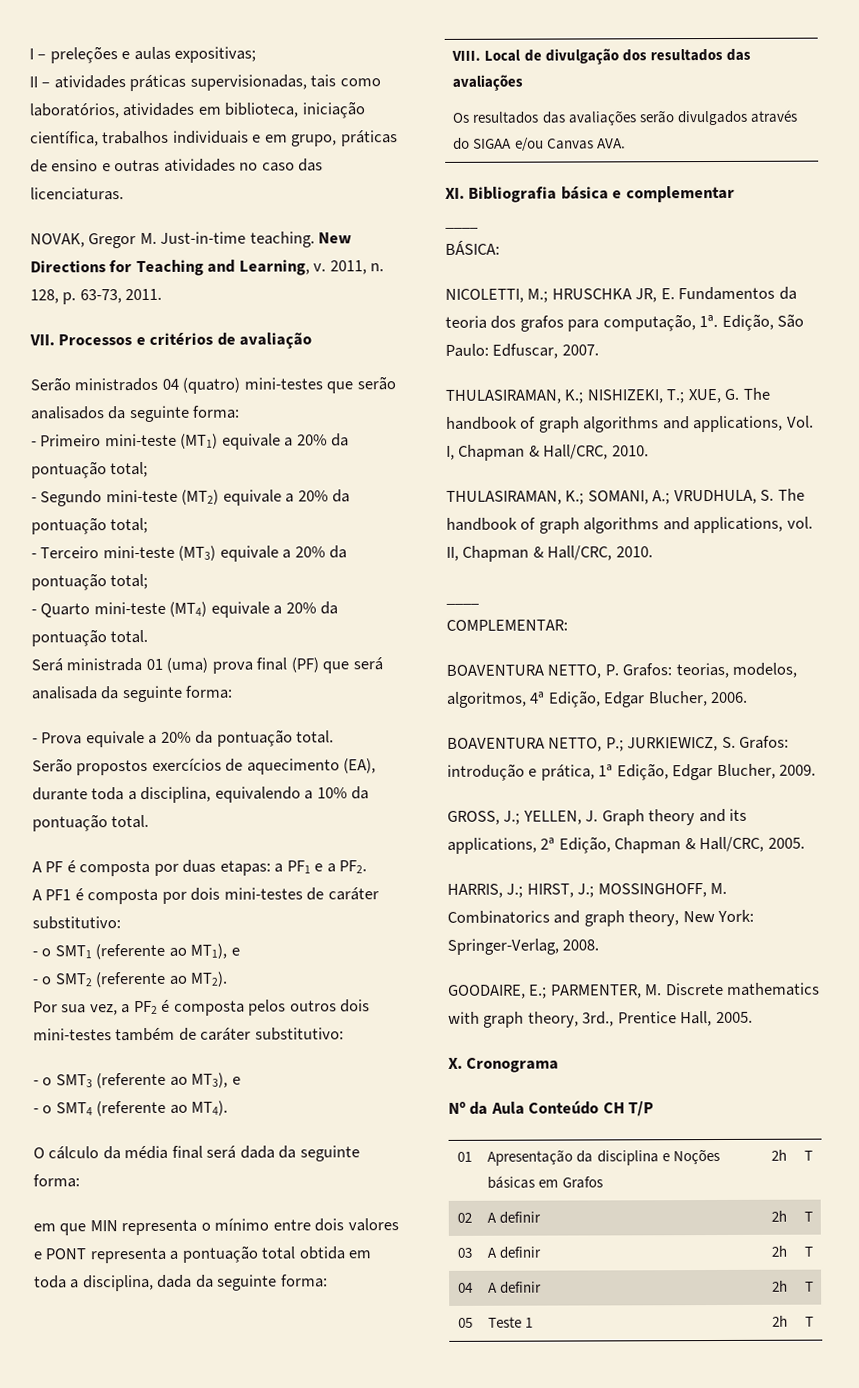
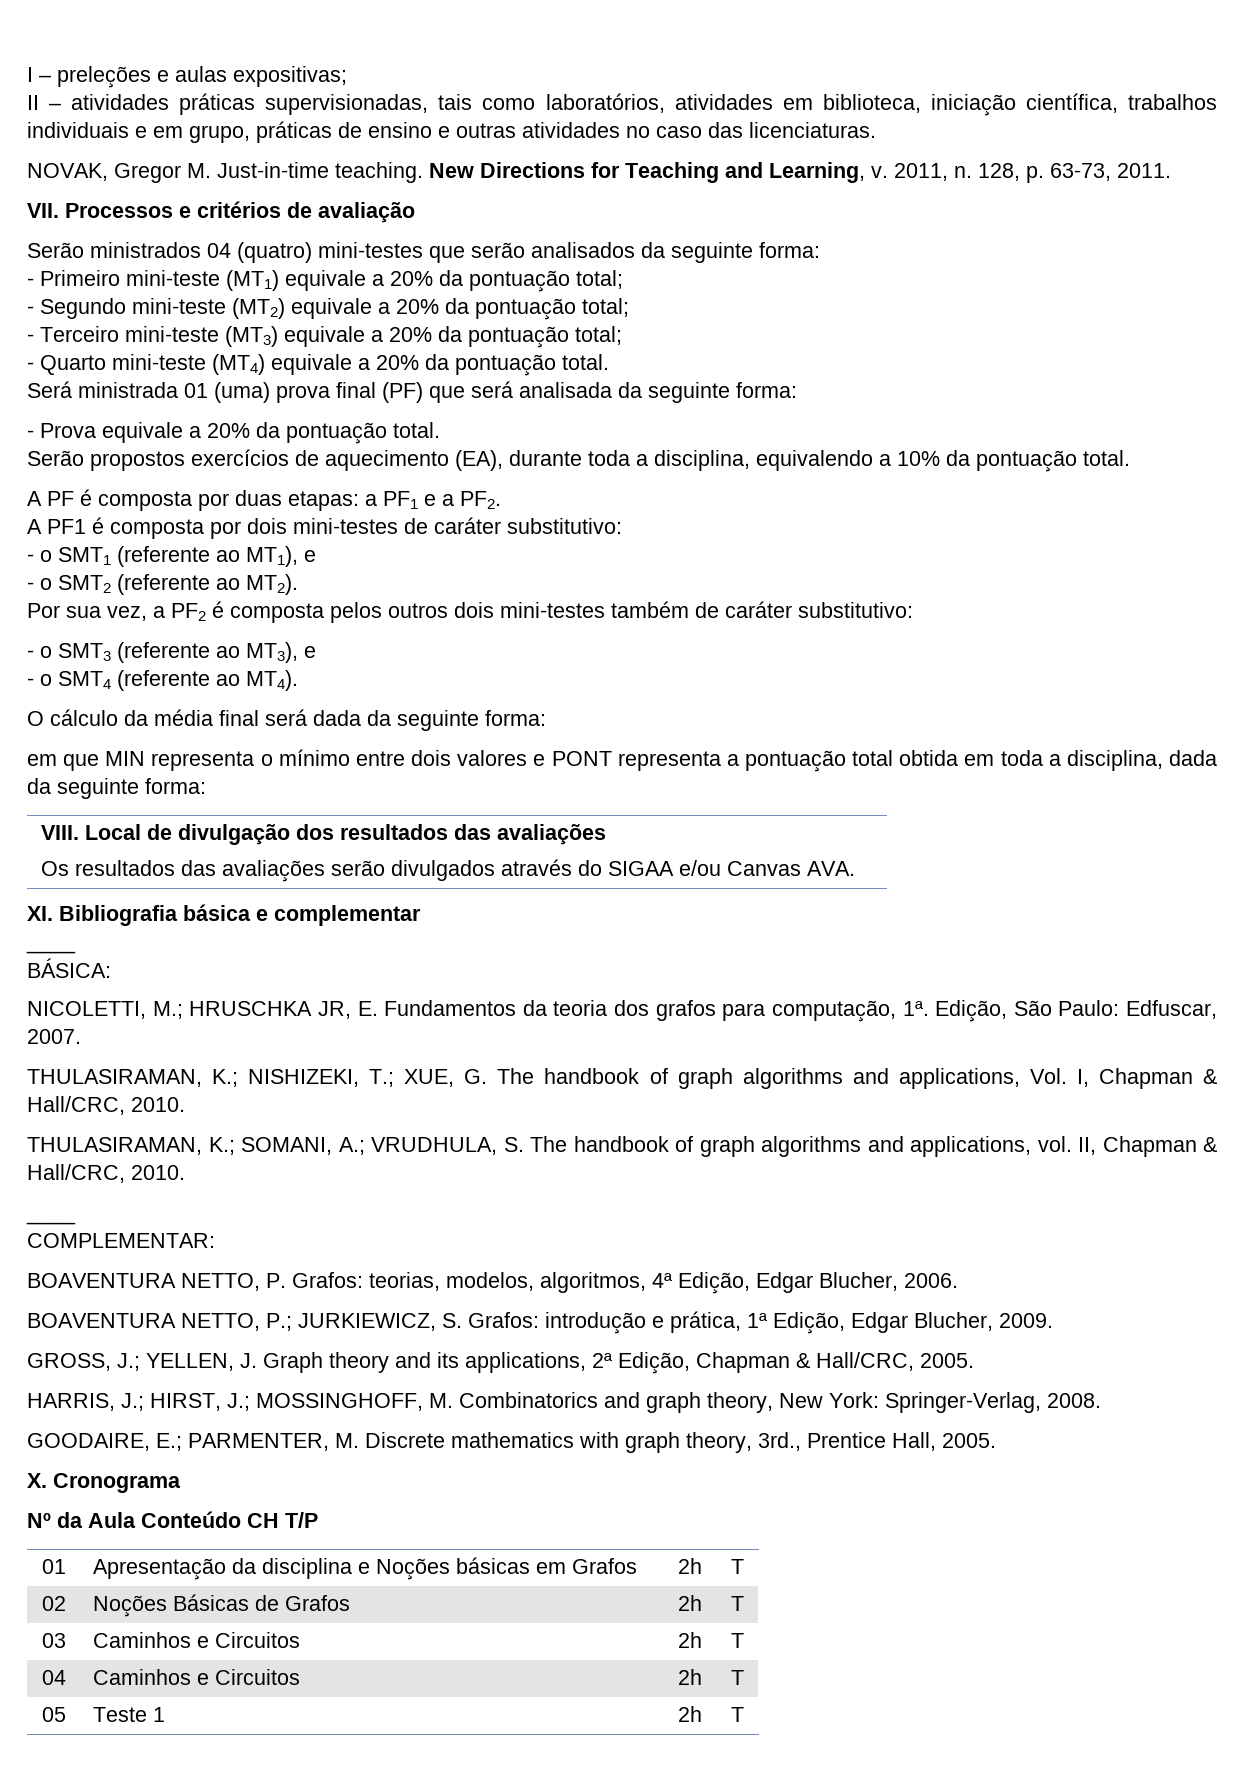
[487,1211,542,1224] A definir -> [92,1594,350,1617] Noções Básicas de Grafos
[487,1246,542,1259] A definir -> [92,1632,300,1648] Caminhos e Circuitos
[488,1281,543,1294] A definir -> [92,1669,300,1685] Caminhos e Circuitos

